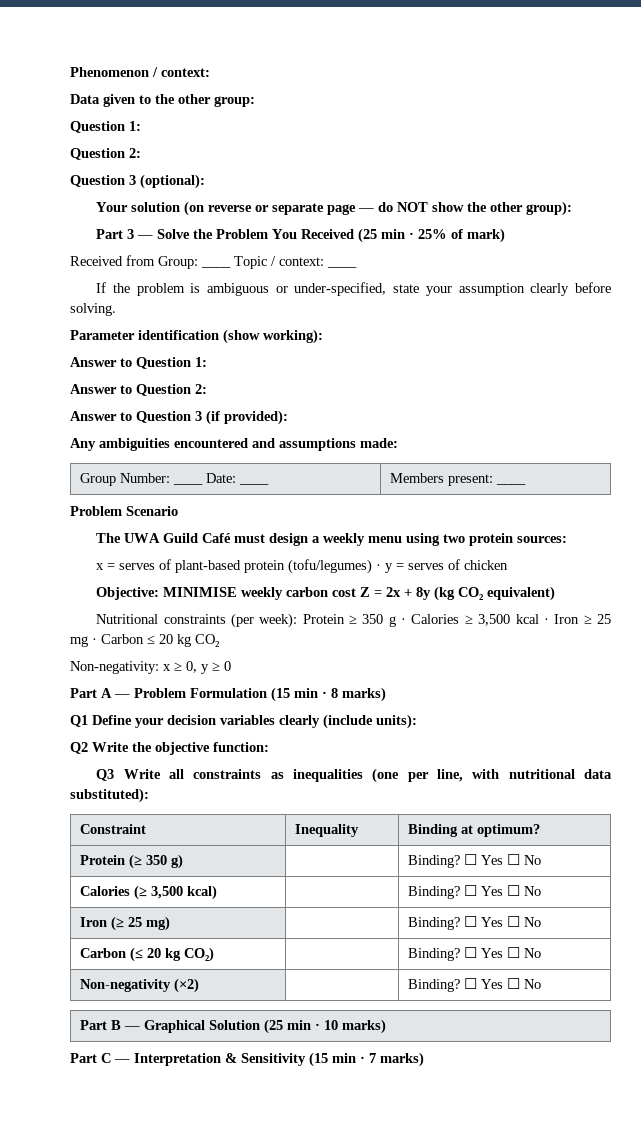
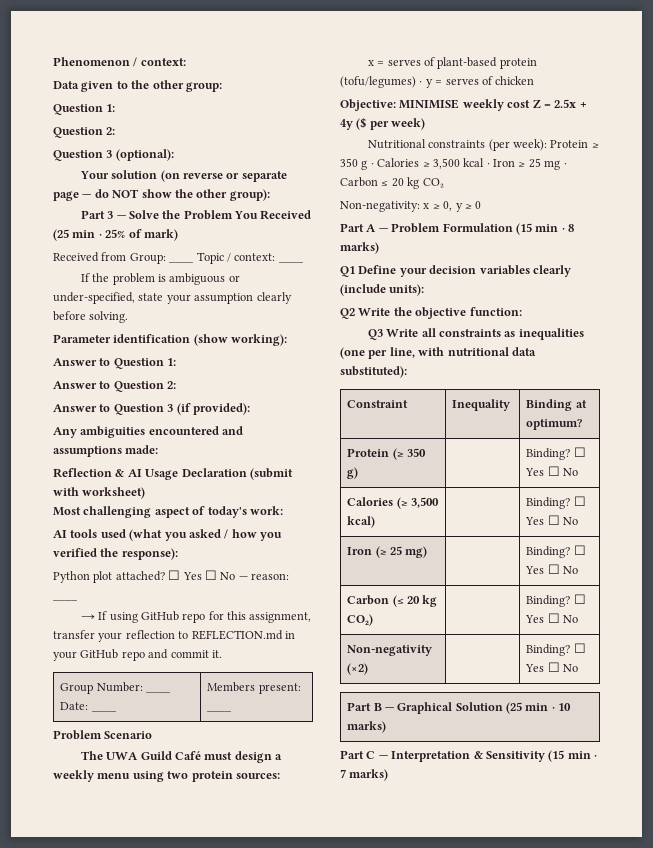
(398, 443) none -> [53,468,293,480] [53,487,146,499] [53,506,283,518] [53,529,282,541] [53,548,178,560] [53,570,289,583] [53,599,78,601] [80,611,312,623] [53,630,295,642] [53,649,222,661] // Reflection & AI Usage Declaration (submit with worksheet) // Most challenging aspect of today's work: // AI tools used (what you asked / how you verified the response): // Python plot attached? ☐ Yes ☐ No — reason: ____ // → If using GitHub repo for this assignment, transfer your reflection to REFLECTION.md in your GitHub repo and commit it.
[286,587,329,597] carbon -> (504, 105) none
[386,586,556,601] 2x + 8y (kg CO₂ equivalent) -> [554,99,587,108] [340,117,426,130] 2.5x + 4y ($ per week)

